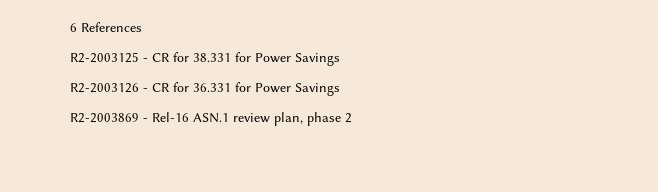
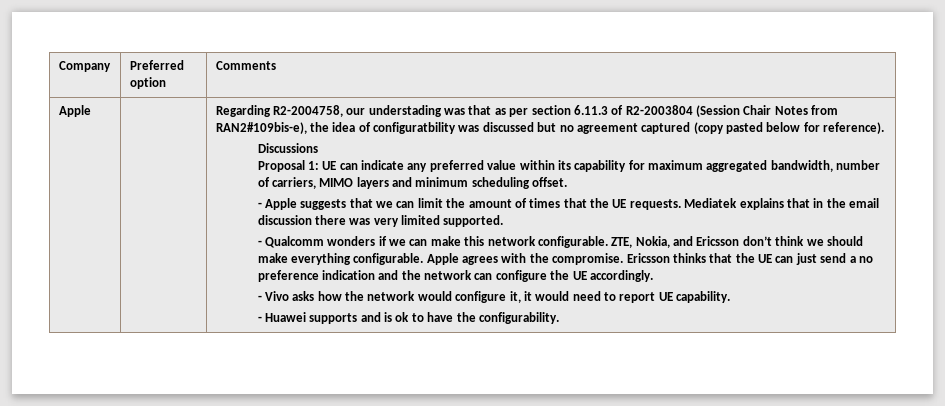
[70,22,142,32] [70,52,340,66] [70,82,340,96] [70,112,352,126] 6 References // R2-2003125 - CR for 38.331 for Power Savings // R2-2003126 - CR for 36.331 for Power Savings // R2-2003869 - Rel-16 ASN.1 review plan, phase 2 -> [58,61,111,72] [129,60,184,70] [129,77,166,89] [215,61,276,70] [58,105,91,117] [215,105,839,117] [215,122,885,134] [257,143,318,153] [257,160,881,172] [257,177,568,189] [257,198,880,210] [257,215,504,227] [257,236,863,248] [257,253,873,265] [257,270,653,282] [257,291,731,303] [257,312,559,324] Company | Preferred option | Comments // Apple | | Regarding R2-2004758, our understading was that as per section 6.11.3 of R2-2003804 (Session Chair Notes from RAN2#109bis-e), the idea of configuratbility was discussed but no agreement captured (copy pasted below for reference). // Discussions // Proposal 1: UE can indicate any preferred value within its capability for maximum aggregated bandwidth, number of carriers, MIMO layers and minimum scheduling offset. // - Apple suggests that we can limit the amount of times that the UE requests. Mediatek explains that in the email discussion there was very limited supported. // - Qualcomm wonders if we can make this network configurable. ZTE, Nokia, and Ericsson don’t think we should make everything configurable. Apple agrees with the compromise. Ericsson thinks that the UE can just send a no preference indication and the network can configure the UE accordingly. // - Vivo asks how the network would configure it, it would need to report UE capability. // - Huawei supports and is ok to have the configurability.

